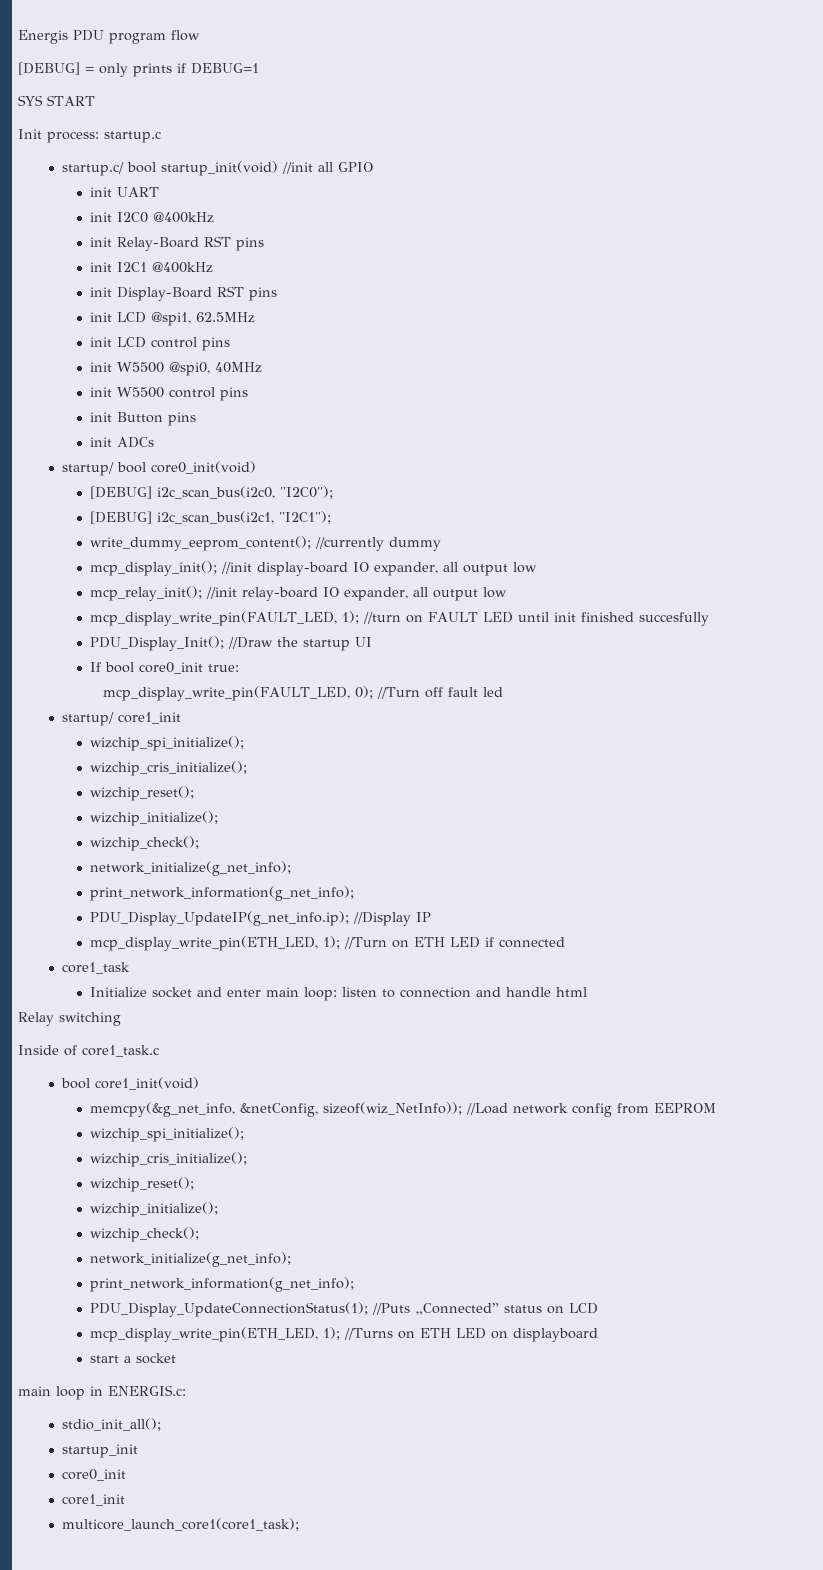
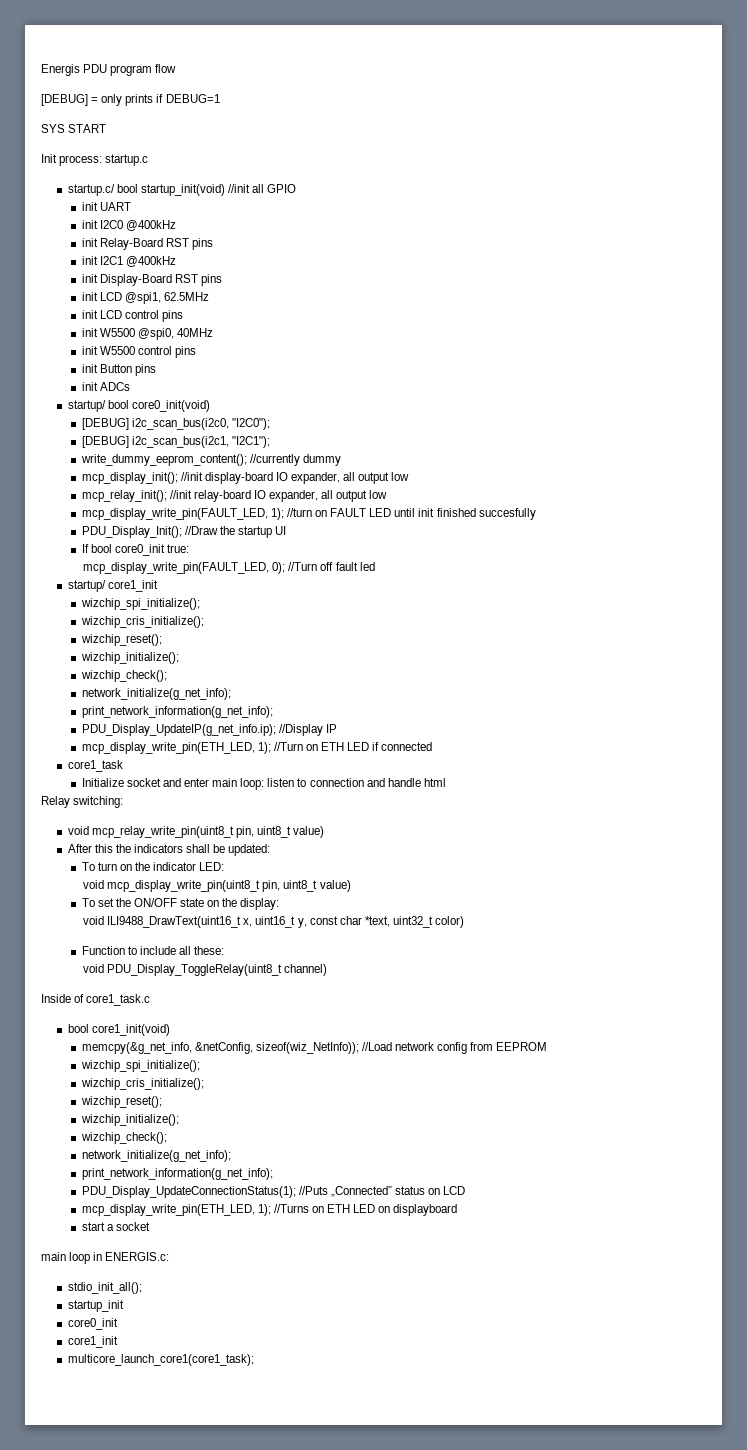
[59,1012,121,1026] switching -> [73,796,124,808] [67,826,325,838] [67,844,271,856] [81,862,225,871] [83,880,351,892] [81,898,280,910] [83,916,465,928] [81,946,225,955] [83,964,328,976] switching: // void mcp_relay_write_pin(uint8_t pin, uint8_t value) // After this the indicators shall be updated: // To turn on the indicator LED: // void mcp_display_write_pin(uint8_t pin, uint8_t value) // To set the ON/OFF state on the display: // void ILI9488_DrawText(uint16_t x, uint16_t y, const char *text, uint32_t color) // Function to include all these: // void PDU_Display_ToggleRelay(uint8_t channel)

